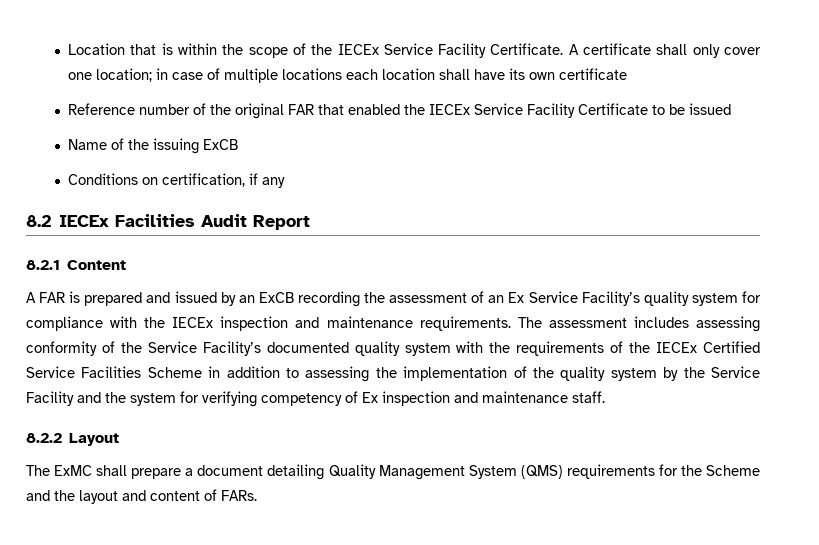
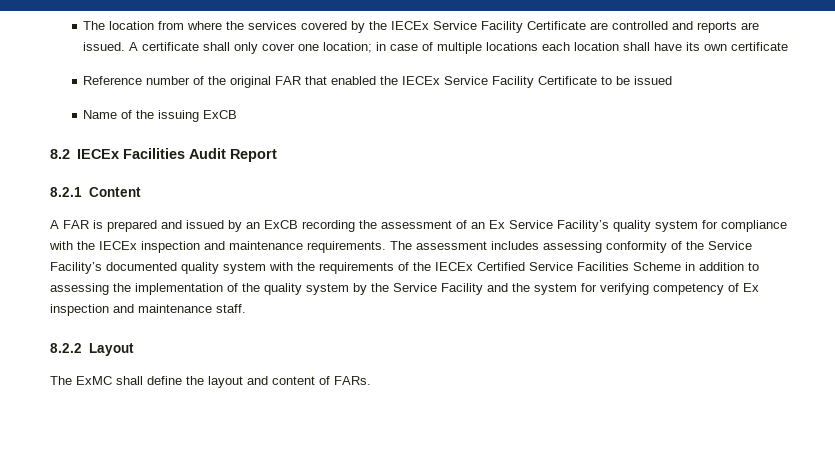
[67,43,564,58] Location that is within the scope of the IECEx Service Facility Certificate. -> [83,21,760,33] [83,42,126,51] The location from where the services covered by the IECEx Service Facility Certificate are controlled and reports are issued.
[67,173,285,188] // Conditions on certification, if any -> (238, 114) none
[131,464,760,480] [26,490,50,501] prepare a document detailing Quality Management System (QMS) requirements for the Scheme and -> [147,376,182,385] define

